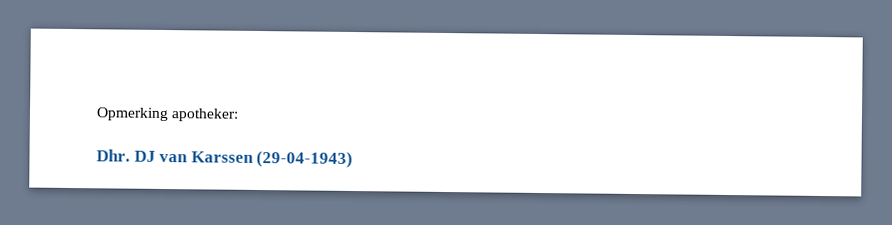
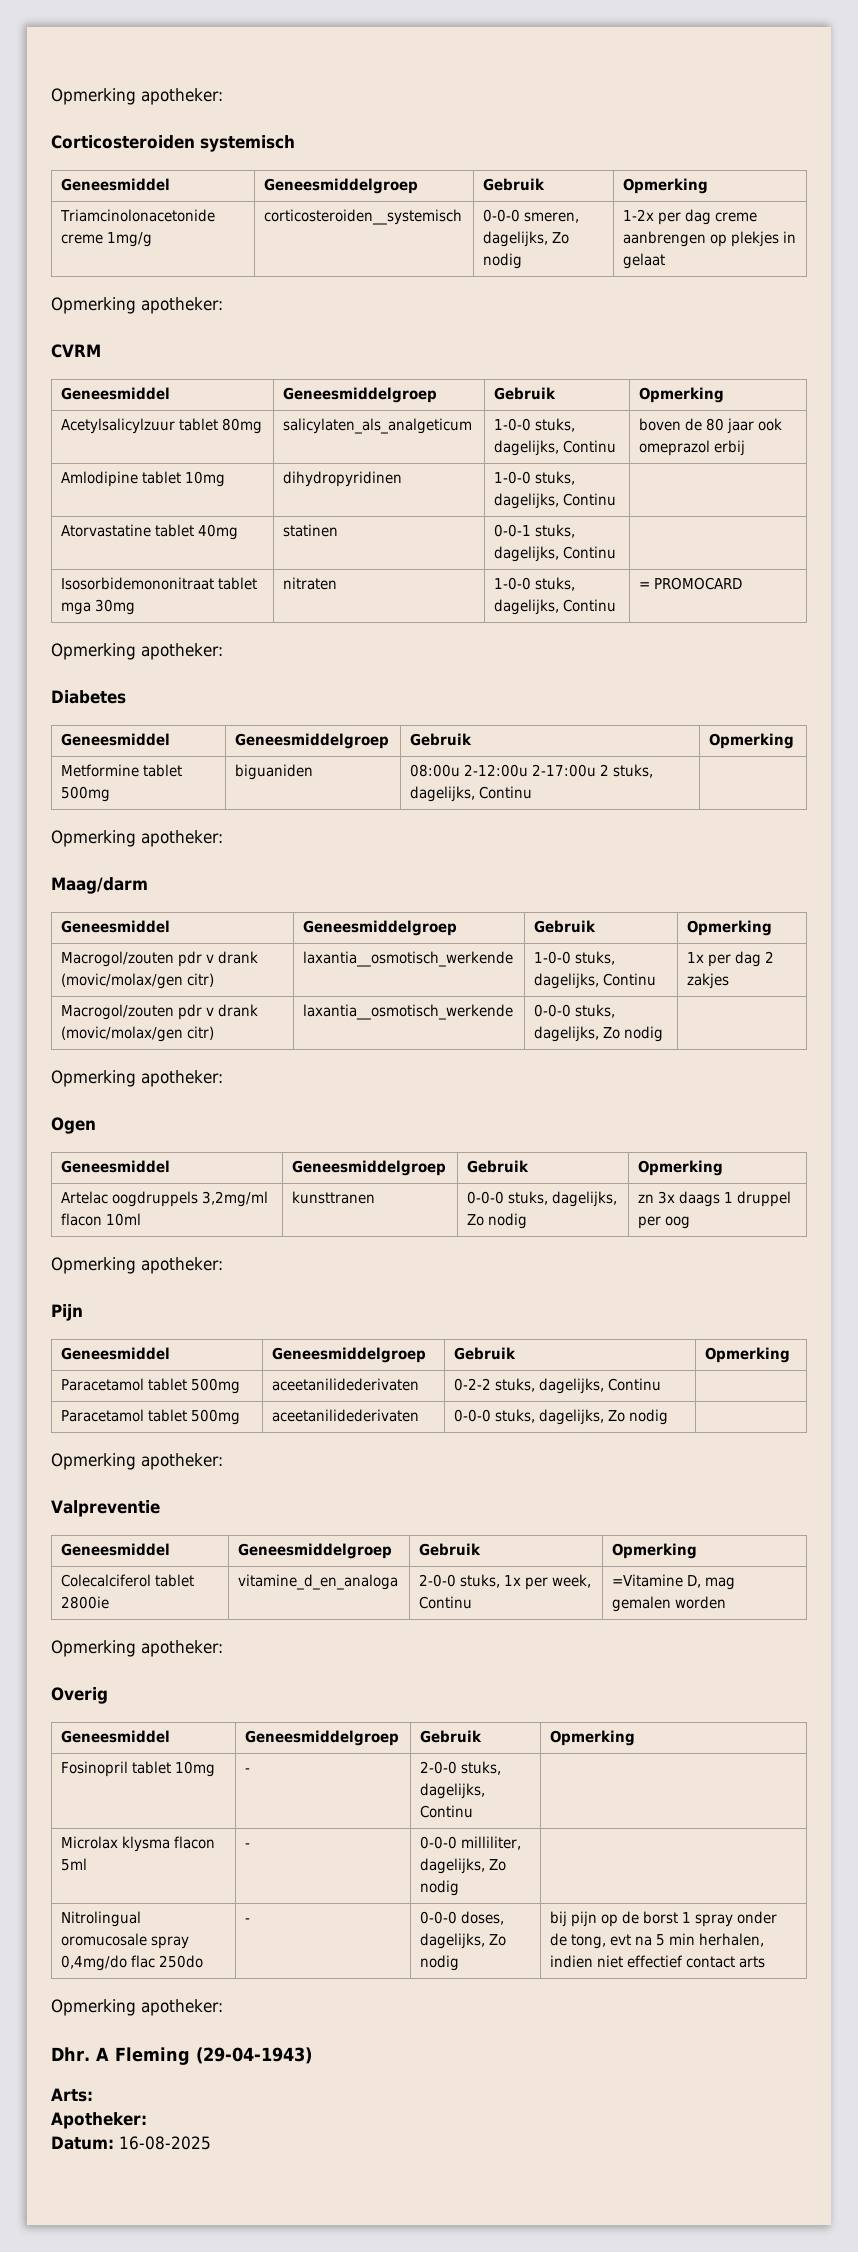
[96,107,240,122] [96,149,354,169] Opmerking apotheker: // Dhr. DJ van Karssen (29-04-1943) -> [51,88,223,105] [51,135,295,152] [61,178,171,191] [264,178,419,194] [483,178,546,191] [623,178,709,194] [60,209,216,222] [61,232,153,247] [264,209,463,225] [483,209,580,223] [483,231,570,247] [483,253,523,269] [623,209,758,225] [623,231,797,247] [623,253,666,269] [51,297,223,314] [51,344,101,358] [61,387,171,400] [283,387,438,403] [494,387,557,400] [639,387,725,403] [61,418,263,434] [283,418,473,434] [494,418,576,432] [494,440,617,456] [639,418,783,434] [639,440,746,456] [61,471,226,487] [283,471,403,487] [494,471,576,485] [494,493,617,509] [61,524,239,540] [283,524,339,537] [494,524,576,538] [494,546,617,562] [61,577,258,590] [61,599,136,615] [283,577,338,590] [494,577,576,591] [494,599,617,615] [639,577,743,590] [51,643,223,660] [51,690,126,704] [61,733,171,746] [235,733,390,749] [410,733,473,746] [709,733,795,749] [61,764,183,777] [61,786,111,802] [235,764,314,780] [410,764,654,778] [410,786,533,802] [51,830,223,847] [51,877,148,894] [61,920,171,933] [303,920,458,936] [534,920,597,933] [687,920,773,936] [61,951,259,967] [61,973,215,989] [303,951,514,967] [534,951,616,965] [534,973,657,989] [687,951,775,967] [687,973,730,989] [61,1004,259,1020] [61,1026,215,1042] [303,1004,514,1020] [534,1004,616,1018] [534,1026,664,1042] [51,1070,223,1087] [51,1117,96,1134] [61,1160,171,1173] [292,1160,447,1176] [467,1160,530,1173] [638,1160,724,1176] [61,1191,269,1207] [61,1213,142,1226] [292,1191,376,1204] [467,1191,618,1207] [467,1213,528,1229] [638,1191,792,1207] [638,1216,691,1229] [51,1257,223,1274] [51,1304,83,1321] [61,1347,171,1360] [272,1347,427,1363] [454,1347,517,1360] [705,1347,791,1363] [61,1378,241,1394] [272,1378,420,1391] [454,1378,662,1394] [61,1409,241,1425] [272,1409,420,1422] [454,1409,669,1425] [51,1453,223,1470] [51,1500,160,1517] [61,1543,171,1556] [238,1543,393,1559] [419,1543,482,1556] [612,1543,698,1559] [61,1574,195,1587] [61,1596,110,1609] [238,1574,399,1590] [419,1574,592,1590] [419,1596,473,1609] [612,1574,736,1590] [612,1596,727,1612] [51,1640,223,1657] [51,1687,108,1704] [61,1730,171,1743] [245,1730,400,1746] [420,1730,483,1743] [550,1730,636,1746] [61,1761,216,1777] [245,1768,251,1773] [420,1761,502,1775] [420,1783,486,1799] [420,1805,474,1818] [61,1836,216,1852] [61,1858,88,1871] [245,1843,251,1848] [420,1836,522,1850] [420,1858,507,1874] [420,1880,460,1896] [61,1911,142,1927] [61,1933,190,1949] [61,1955,204,1971] [245,1918,251,1923] [420,1911,505,1925] [420,1933,507,1949] [420,1955,460,1971] [550,1911,778,1927] [550,1933,765,1949] [550,1955,766,1968] [51,1999,223,2016] [51,2047,312,2065] [51,2088,93,2102] [51,2112,147,2129] [51,2136,211,2150] Opmerking apotheker: // Corticosteroiden systemisch // Geneesmiddel | Geneesmiddelgroep | Gebruik | Opmerking // Triamcinolonacetonide creme 1mg/g | corticosteroiden__systemisch | 0-0-0 smeren, dagelijks, Zo nodig | 1-2x per dag creme aanbrengen op plekjes in gelaat // Opmerking apotheker: // CVRM // Geneesmiddel | Geneesmiddelgroep | Gebruik | Opmerking // Acetylsalicylzuur tablet 80mg | salicylaten_als_analgeticum | 1-0-0 stuks, dagelijks, Continu | boven de 80 jaar ook omeprazol erbij // Amlodipine tablet 10mg | dihydropyridinen | 1-0-0 stuks, dagelijks, Continu | // Atorvastatine tablet 40mg | statinen | 0-0-1 stuks, dagelijks, Continu | // Isosorbidemononitraat tablet mga 30mg | nitraten | 1-0-0 stuks, dagelijks, Continu | = PROMOCARD // Opmerking apotheker: // Diabetes // Geneesmiddel | Geneesmiddelgroep | Gebruik | Opmerking // Metformine tablet 500mg | biguaniden | 08:00u 2-12:00u 2-17:00u 2 stuks, dagelijks, Continu | // Opmerking apotheker: // Maag/darm // Geneesmiddel | Geneesmiddelgroep | Gebruik | Opmerking // Macrogol/zouten pdr v drank (movic/molax/gen citr) | laxantia__osmotisch_werkende | 1-0-0 stuks, dagelijks, Continu | 1x per dag 2 zakjes // Macrogol/zouten pdr v drank (movic/molax/gen citr) | laxantia__osmotisch_werkende | 0-0-0 stuks, dagelijks, Zo nodig | // Opmerking apotheker: // Ogen // Geneesmiddel | Geneesmiddelgroep | Gebruik | Opmerking // Artelac oogdruppels 3,2mg/ml flacon 10ml | kunsttranen | 0-0-0 stuks, dagelijks, Zo nodig | zn 3x daags 1 druppel per oog // Opmerking apotheker: // Pijn // Geneesmiddel | Geneesmiddelgroep | Gebruik | Opmerking // Paracetamol tablet 500mg | aceetanilidederivaten | 0-2-2 stuks, dagelijks, Continu | // Paracetamol tablet 500mg | aceetanilidederivaten | 0-0-0 stuks, dagelijks, Zo nodig | // Opmerking apotheker: // Valpreventie // Geneesmiddel | Geneesmiddelgroep | Gebruik | Opmerking // Colecalciferol tablet 2800ie | vitamine_d_en_analoga | 2-0-0 stuks, 1x per week, Continu | =Vitamine D, mag gemalen worden // Opmerking apotheker: // Overig // Geneesmiddel | Geneesmiddelgroep | Gebruik | Opmerking // Fosinopril tablet 10mg | - | 2-0-0 stuks, dagelijks, Continu | // Microlax klysma flacon 5ml | - | 0-0-0 milliliter, dagelijks, Zo nodig | // Nitrolingual oromucosale spray 0,4mg/do flac 250do | - | 0-0-0 doses, dagelijks, Zo nodig | bij pijn op de borst 1 spray onder de tong, evt na 5 min herhalen, indien niet effectief contact arts // Opmerking apotheker: // Dhr. A Fleming (29-04-1943) // Arts: // Apotheker: // Datum: 16-08-2025

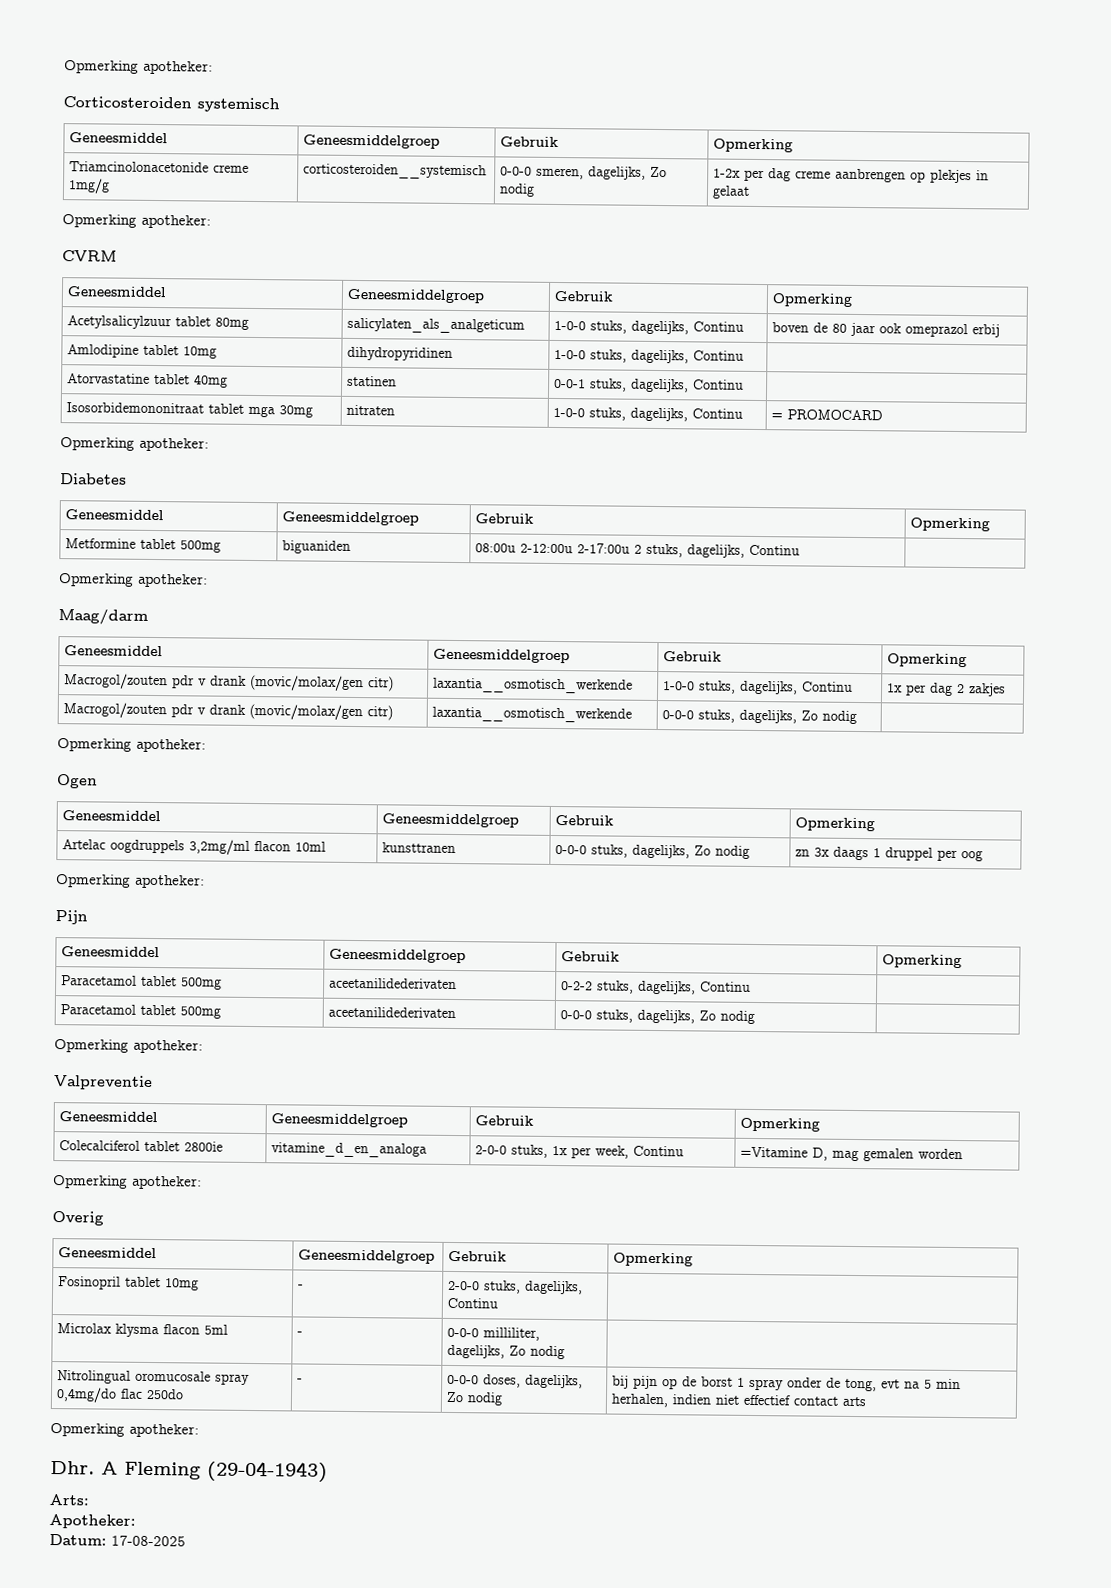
[119,2136,211,2150] 16-08-2025 -> [111,1535,186,1547] 17-08-2025

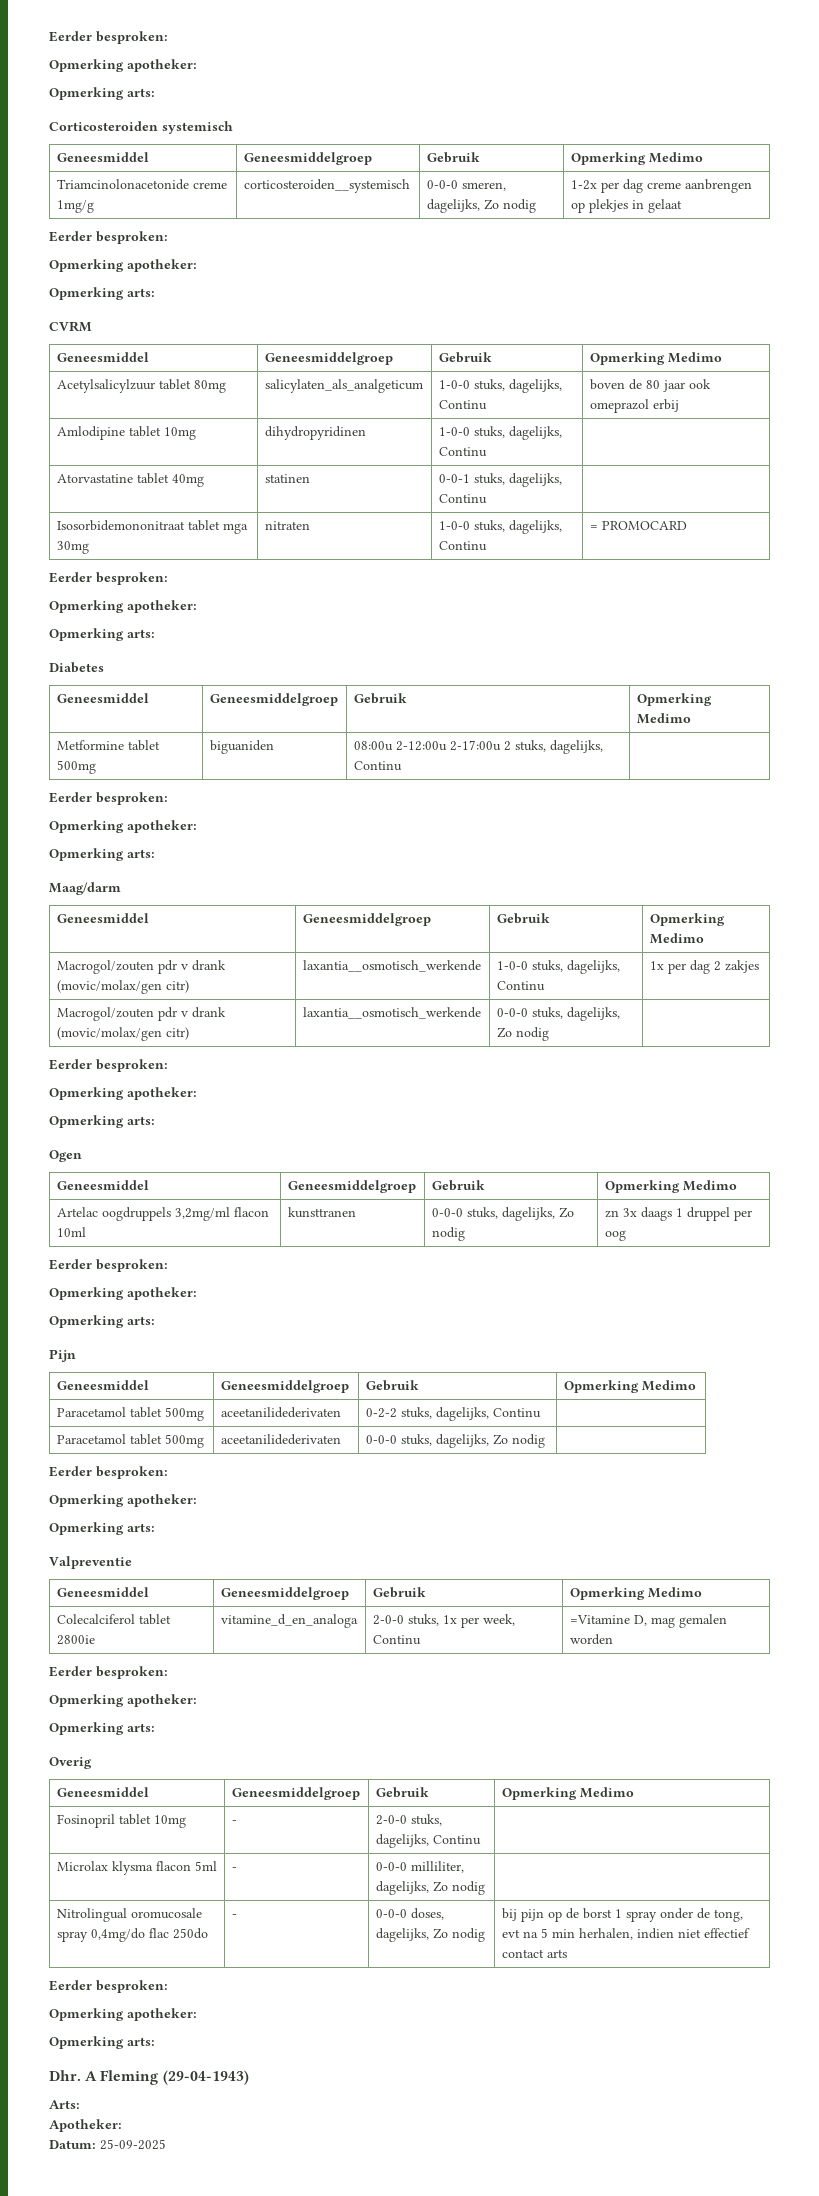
[64,60,213,75] Opmerking apotheker: -> [49,31,168,44] [49,59,197,72] [49,87,155,100] Eerder besproken: // Opmerking apotheker: // Opmerking arts:
(794, 145) none -> [648,152,703,163] Medimo
[62,214,211,229] // Opmerking apotheker: -> [49,231,168,244] [49,259,197,272] [49,287,155,300] // Eerder besproken: // Opmerking apotheker: // Opmerking arts:
(853, 300) none -> [667,352,722,363] Medimo
[60,437,209,452] // Opmerking apotheker: -> [49,572,168,585] [49,600,197,613] [49,628,155,641] // Eerder besproken: // Opmerking apotheker: // Opmerking arts:
(991, 524) none -> [636,713,691,724] Medimo
[59,573,208,588] // Opmerking apotheker: -> [49,792,168,805] [49,820,197,833] [49,848,155,861] // Eerder besproken: // Opmerking apotheker: // Opmerking arts:
(968, 660) none -> [649,933,704,944] Medimo
[57,738,206,753] // Opmerking apotheker: -> [49,1059,168,1072] [49,1087,197,1100] [49,1115,155,1128] // Eerder besproken: // Opmerking apotheker: // Opmerking arts:
(876, 824) none -> [682,1180,737,1191] Medimo
[56,874,205,889] // Opmerking apotheker: -> [49,1259,168,1272] [49,1287,197,1300] [49,1315,155,1328] // Eerder besproken: // Opmerking apotheker: // Opmerking arts:
(963, 961) none -> [641,1380,696,1391] Medimo
[54,1039,203,1054] // Opmerking apotheker: -> [49,1466,168,1479] [49,1494,197,1507] [49,1522,155,1535] // Eerder besproken: // Opmerking apotheker: // Opmerking arts:
(821, 1124) none -> [647,1587,702,1598] Medimo
[53,1175,202,1190] // Opmerking apotheker: -> [49,1666,168,1679] [49,1694,197,1707] [49,1722,155,1735] // Eerder besproken: // Opmerking apotheker: // Opmerking arts:
(694, 1259) none -> [579,1787,634,1798] Medimo
[50,1423,199,1438] // Opmerking apotheker: -> [49,1980,168,1993] [49,2008,197,2021] [49,2036,155,2049] // Eerder besproken: // Opmerking apotheker: // Opmerking arts:
[111,1535,186,1547] 17-08-2025 -> [100,2139,166,2150] 25-09-2025

